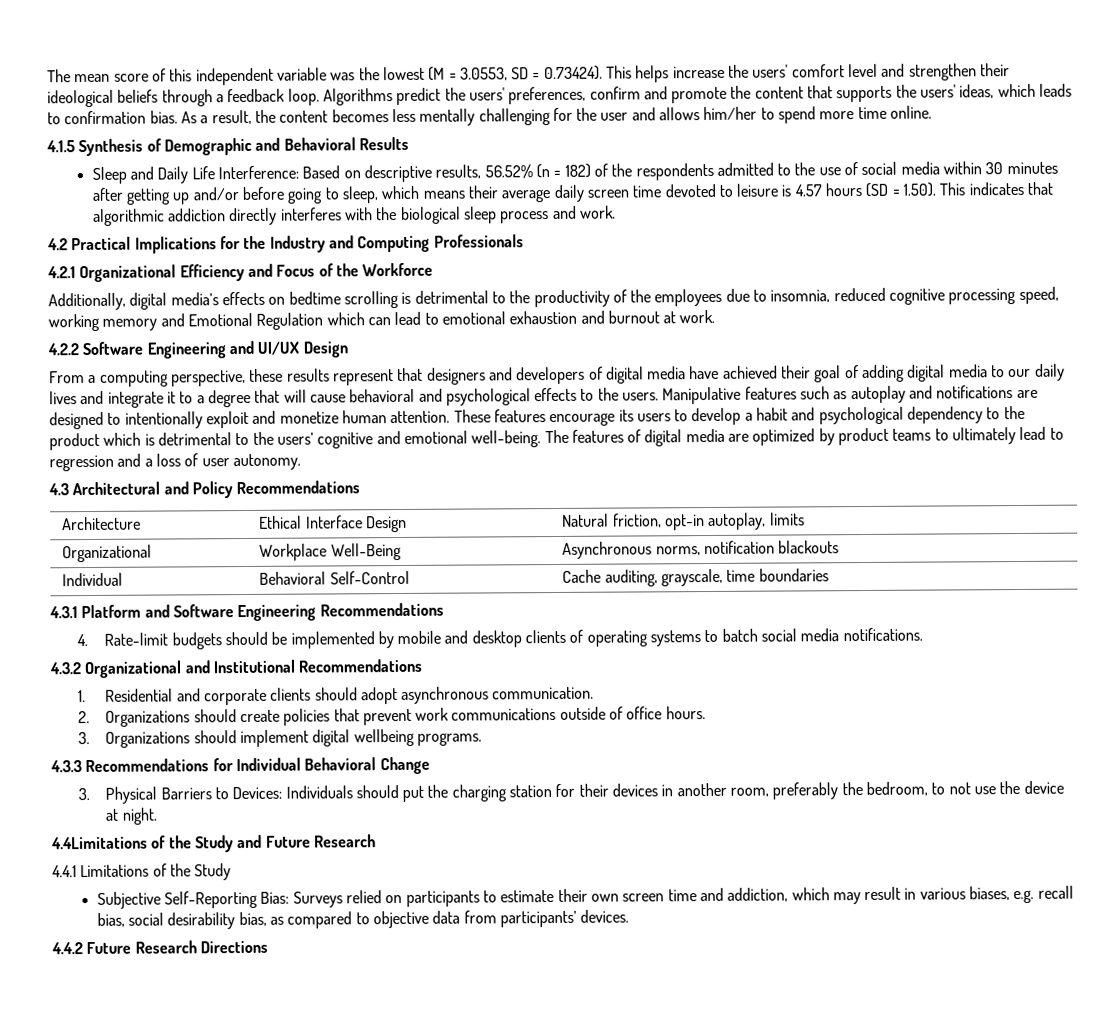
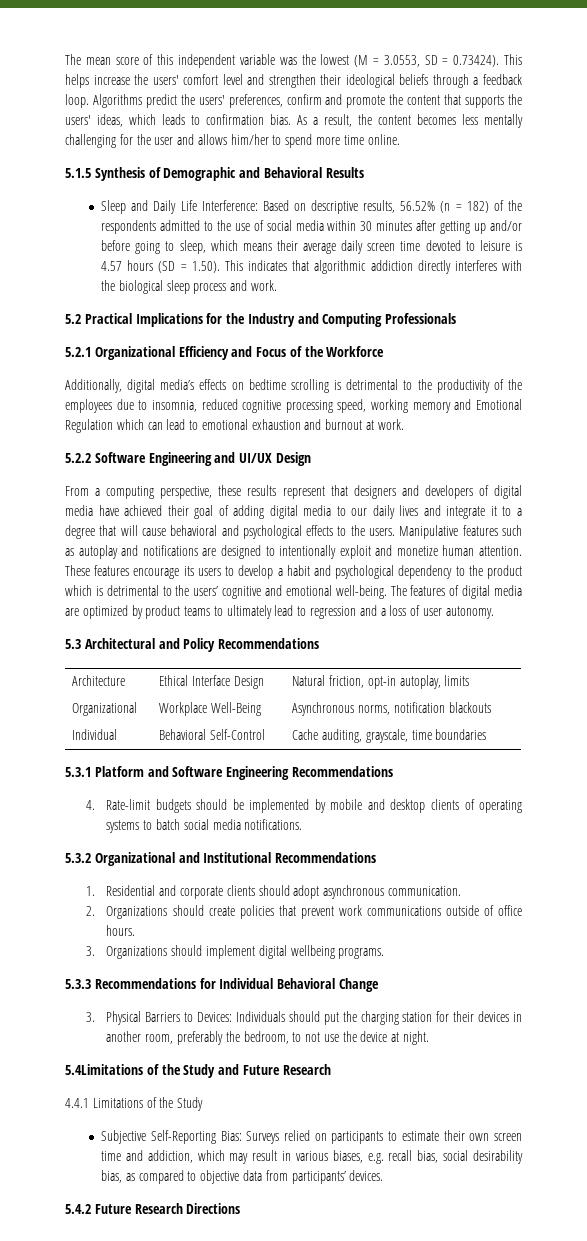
[46,140,75,153] 4.1.5 -> [65,168,91,178] 5.1.5
[47,238,68,251] 4.2 -> [65,314,81,324] 5.2
[47,266,76,279] 4.2.1 -> [65,347,91,357] 5.2.1
[47,343,79,356] 4.2.2 -> [65,453,91,463] 5.2.2
[48,483,69,496] 4.3 -> [65,639,81,649] 5.3
[49,606,78,619] 4.3.1 -> [65,767,91,777] 5.3.1
[49,662,82,675] 4.3.2 -> [65,853,91,863] 5.3.2
[50,760,82,773] 4.3.3 -> [65,979,91,989] 5.3.3
[51,836,148,850] 4.4Limitations -> [65,1064,143,1075] 5.4Limitations
[51,942,83,955] 4.4.2 -> [65,1204,91,1214] 5.4.2

